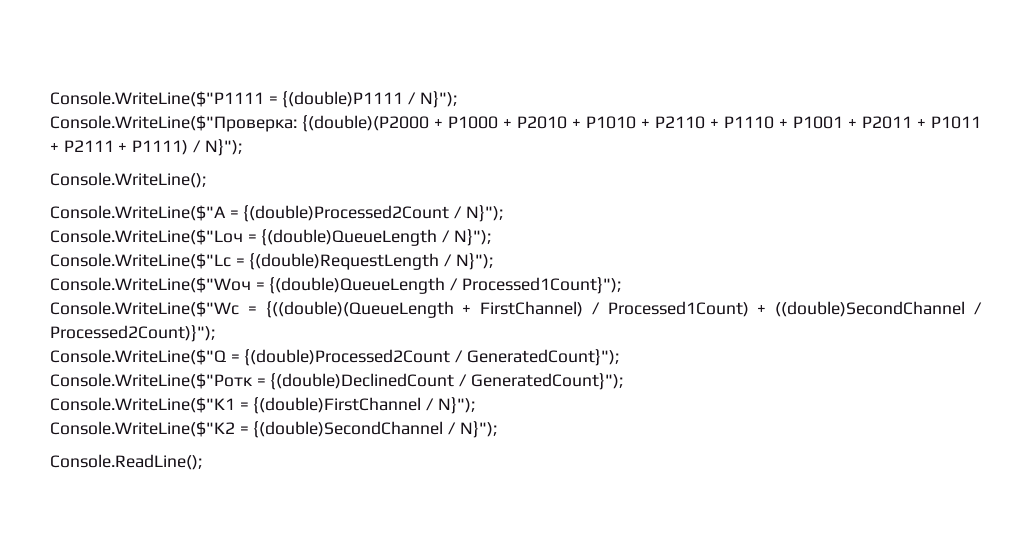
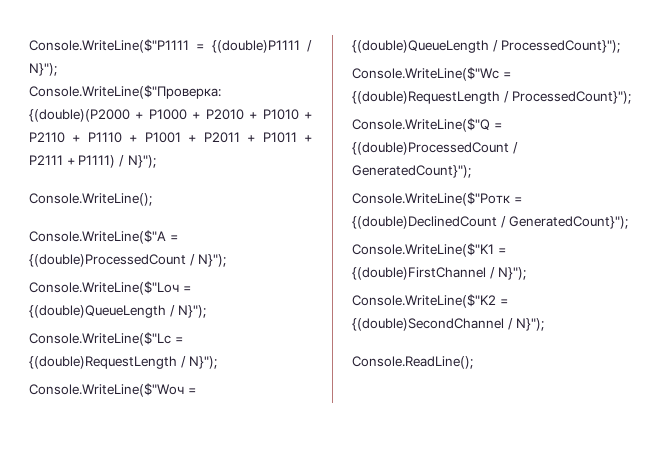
[243,205,450,222] {(double)Processed2Count -> [29,254,186,267] {(double)ProcessedCount
[461,277,621,294] Processed1Count}"); -> [501,40,621,53] ProcessedCount}");
[265,301,983,318] [50,325,215,342] {((double)(QueueLength + FirstChannel) / Processed1Count) + ((double)SecondChannel / Processed2Count)}"); -> [352,91,632,104] {(double)RequestLength / ProcessedCount}");
[244,349,451,366] {(double)Processed2Count -> [352,142,509,155] {(double)ProcessedCount

